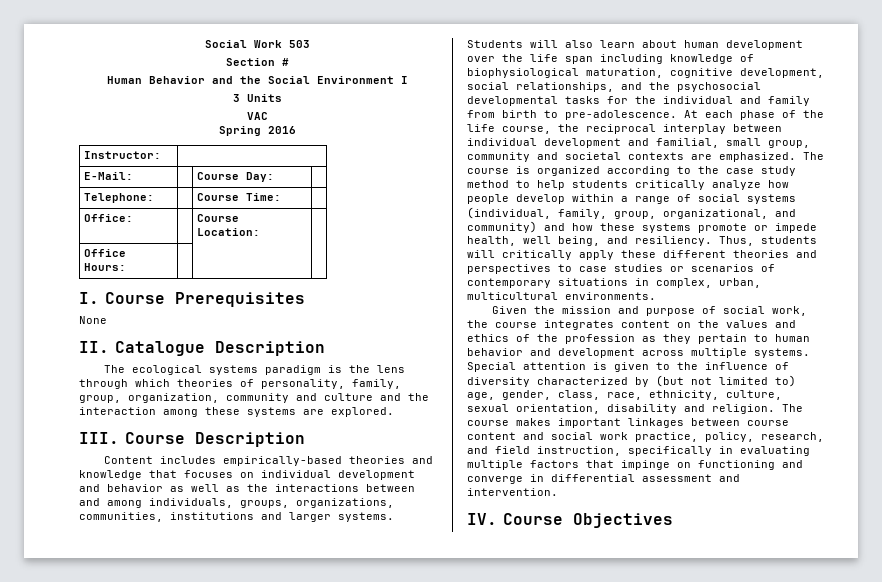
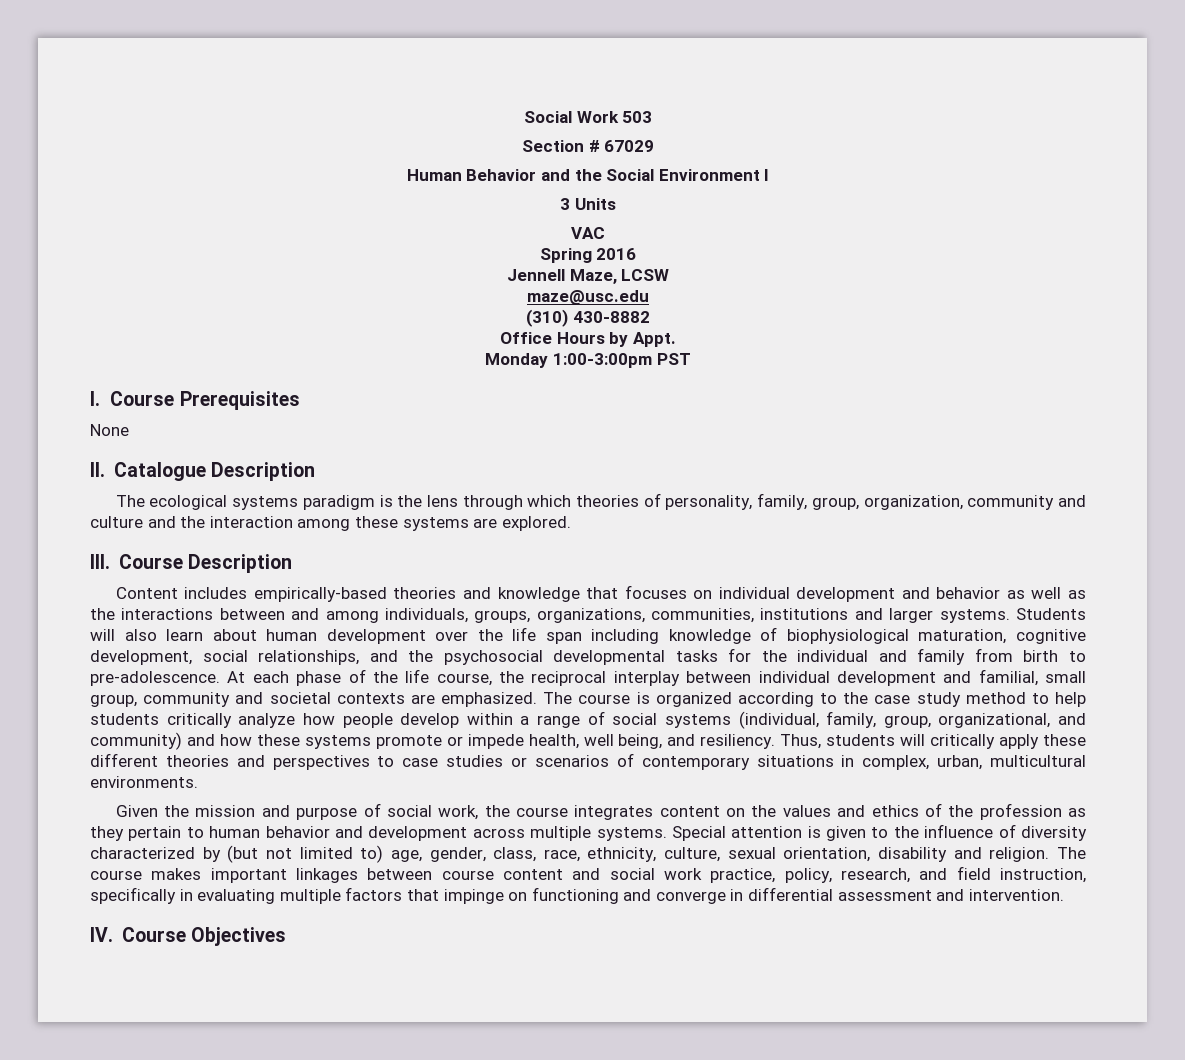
(289, 62) none -> [604,140,655,152] 67029
[83,151,161,159] [83,172,133,180] [196,172,274,182] [83,193,154,203] [196,193,281,201] [83,214,133,222] [196,214,239,222] [196,228,260,236] [83,249,126,257] [83,263,126,271] // Instructor: | // E-Mail: | | Course Day: | // Telephone: | | Course Time: | // Office: | | Course Location: | // Office Hours: | | | -> [506,269,670,284] [527,290,649,305] [526,309,650,327] [500,332,676,347] [485,353,691,368] // Jennell Maze, LCSW // maze@usc.edu // (310) 430-8882 // Office Hours by Appt. // Monday 1:00-3:00pm PST

